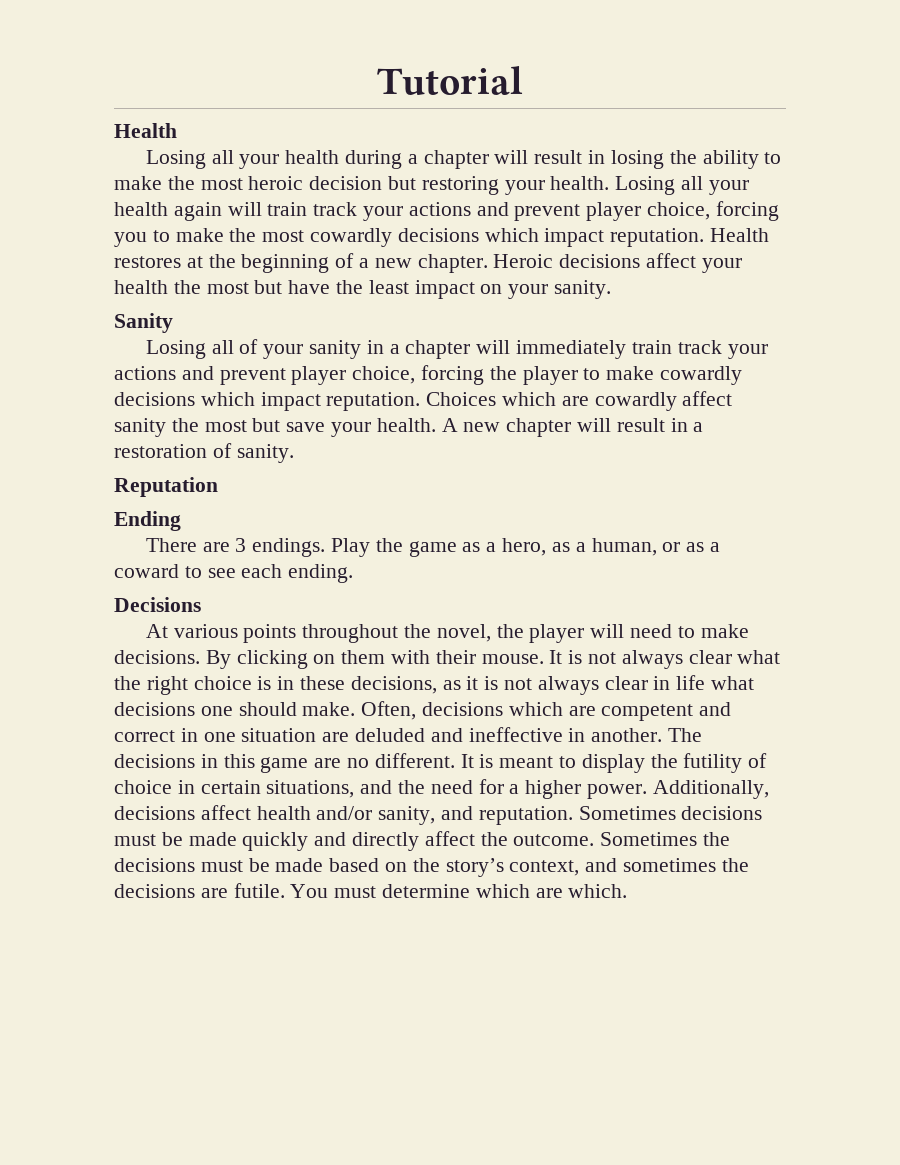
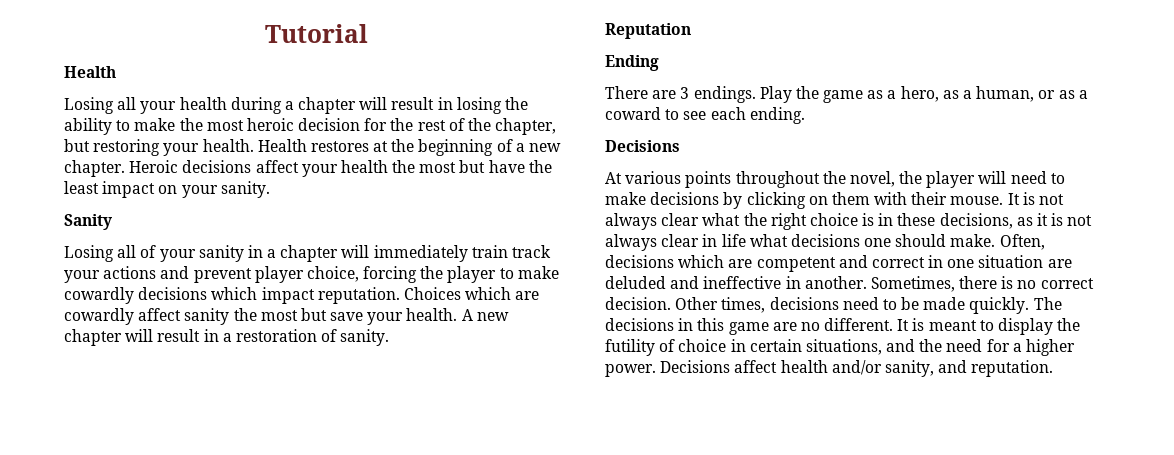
[388,176,749,195] [114,201,779,221] [114,228,705,247] but restoring your health. Losing all your health again will train track your actions and prevent player choice, forcing you to make the most cowardly decisions which impact reputation. -> [364,118,557,135] [64,139,254,156] for the rest of the chapter, but restoring your health.
[114,650,231,669] decisions. By -> [650,192,743,209] decisions by
(663, 735) none -> [870,276,1094,292] [605,297,1030,314] Sometimes, there is no correct decision. Other times, decisions need to be made quickly.
[652,780,769,799] [114,806,195,820] Additionally, decisions -> [660,360,731,373] Decisions
[578,806,763,820] [114,831,731,851] [114,858,749,877] [114,883,628,898] Sometimes decisions must be made quickly and directly affect the outcome. Sometimes the decisions must be made based on the story’s context, and sometimes the decisions are futile. You must determine which are which. -> (1054, 368) none

